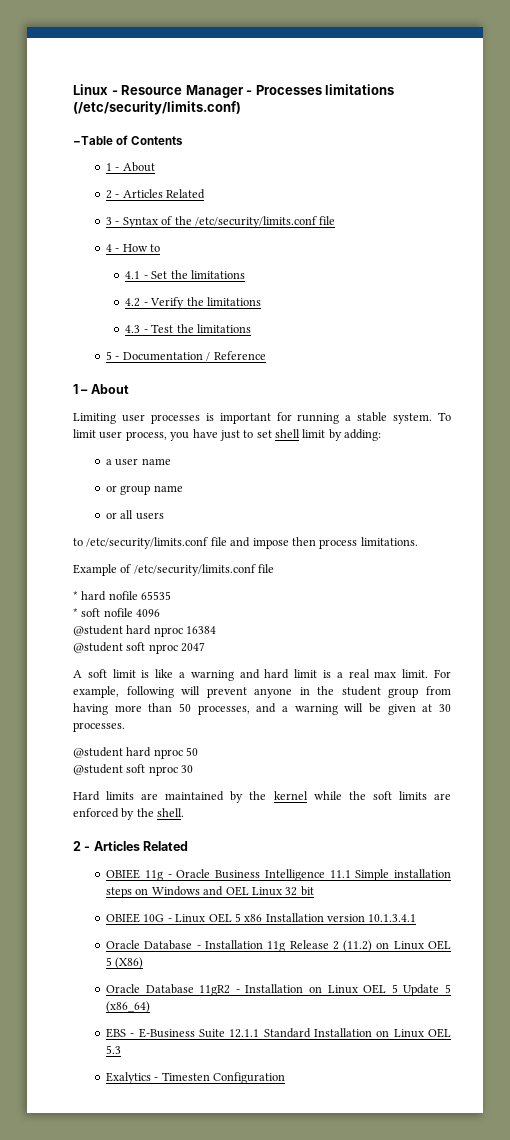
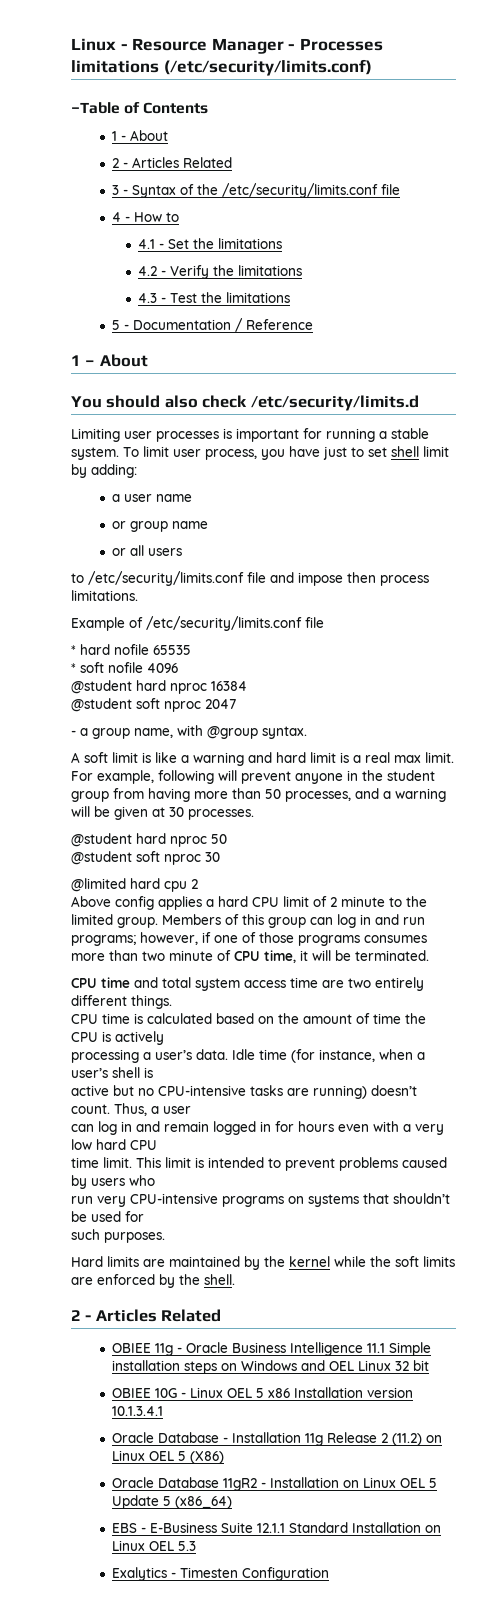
(129, 389) none -> [71,395,419,411] // You should also check /etc/security/limits.d
(206, 647) none -> [71,725,307,739] // - a group name, with @group syntax.
(194, 769) none -> [71,878,198,892] [71,896,427,910] [71,914,425,928] [71,932,427,946] [71,950,429,963] [71,977,424,991] [71,995,172,1009] [71,1013,426,1024] [71,1031,164,1045] [71,1049,425,1063] [71,1067,153,1078] [71,1085,417,1099] [71,1103,191,1116] [71,1121,444,1135] [71,1139,157,1150] [71,1157,447,1171] [71,1175,155,1189] [71,1193,450,1207] [71,1211,144,1222] [71,1229,165,1243] // @limited hard cpu 2 // Above config applies a hard CPU limit of 2 minute to the limited group. Members of this group can log in and run programs; however, if one of those programs consumes more than two minute of CPU time, it will be terminated. // CPU time and total system access time are two entirely different things. // CPU time is calculated based on the amount of time the CPU is actively // processing a user’s data. Idle time (for instance, when a user’s shell is // active but no CPU-intensive tasks are running) doesn’t count. Thus, a user // can log in and remain logged in for hours even with a very low hard CPU // time limit. This limit is intended to prevent problems caused by users who // run very CPU-intensive programs on systems that shouldn’t be used for // such purposes.

